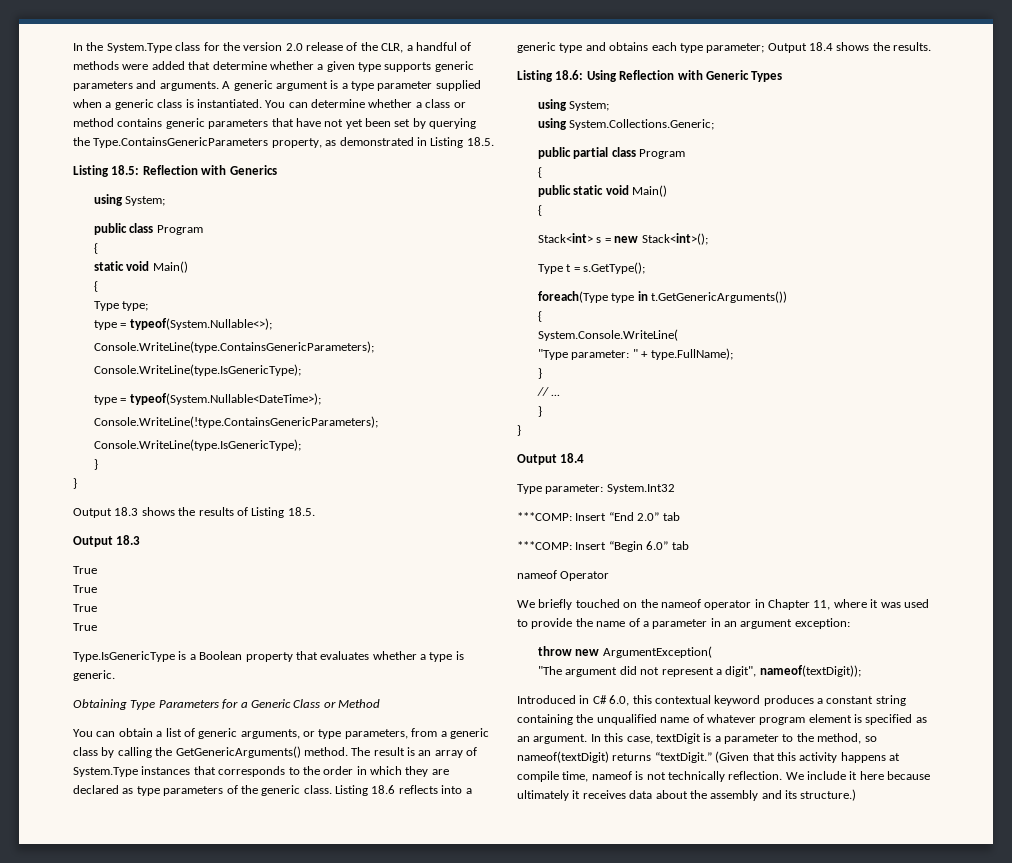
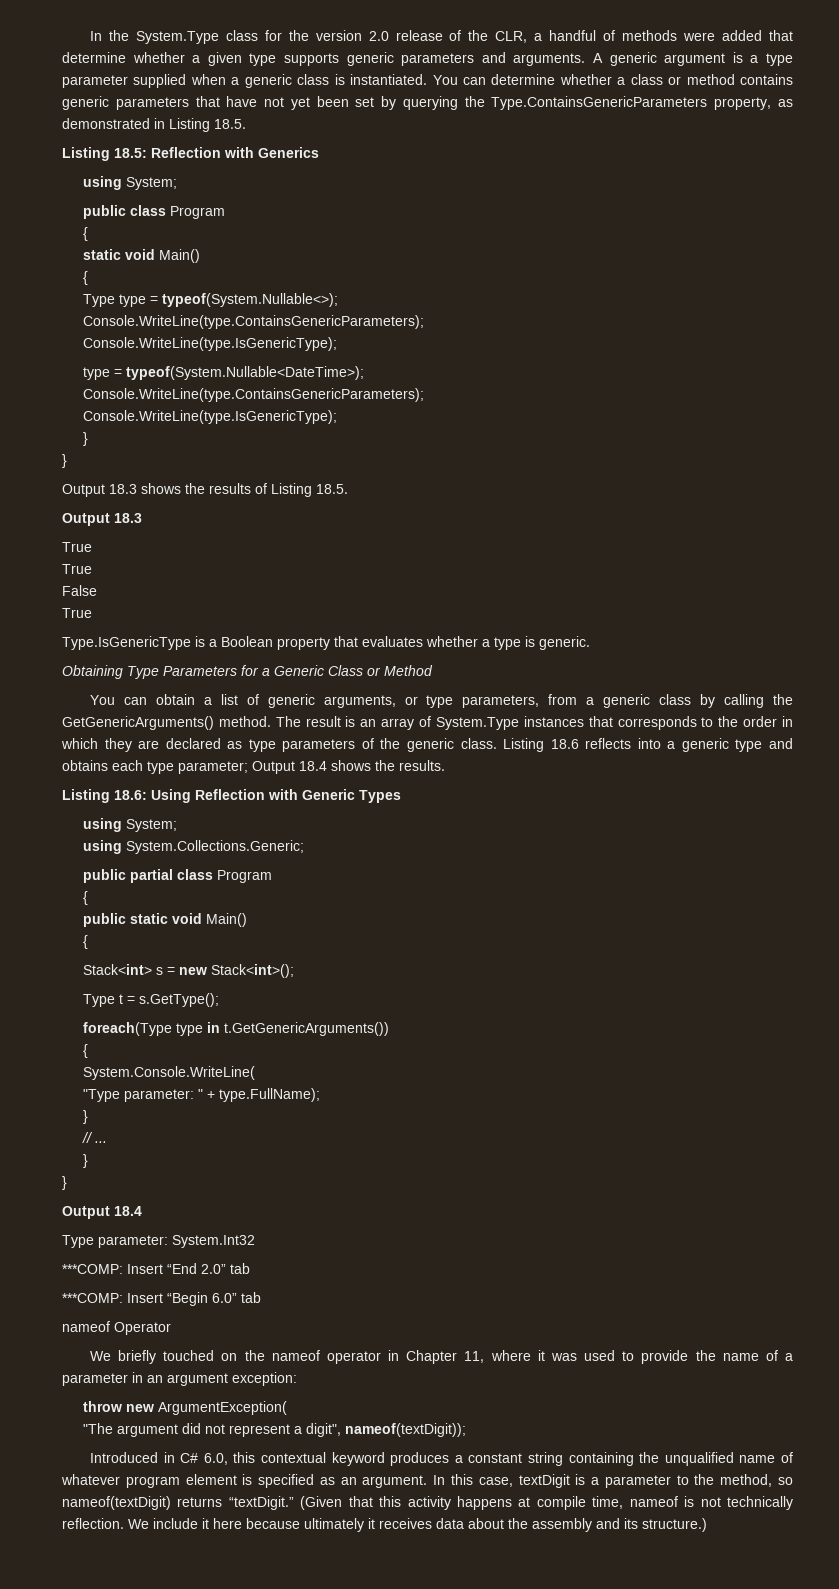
[122,301,149,311] type; // -> (115, 300) none
[94,416,379,428] Console.WriteLine(!type.ContainsGenericParameters); -> [82,388,424,402] Console.WriteLine(type.ContainsGenericParameters);
[73,604,97,612] True -> [62,585,97,596] False

